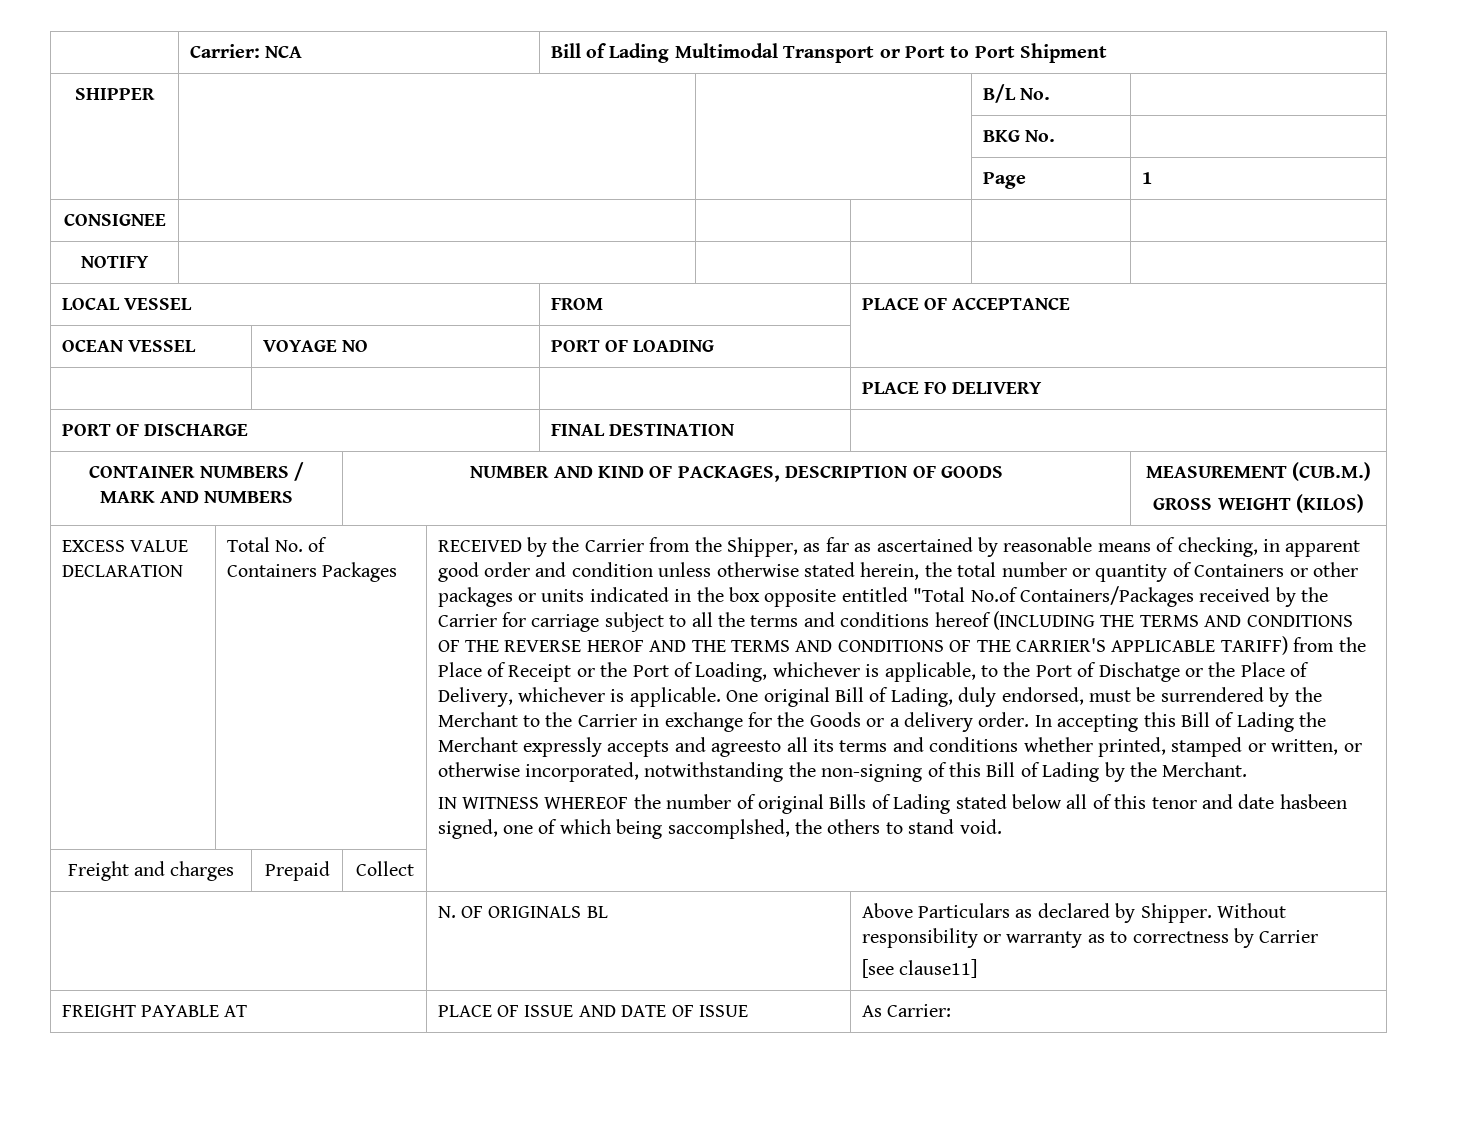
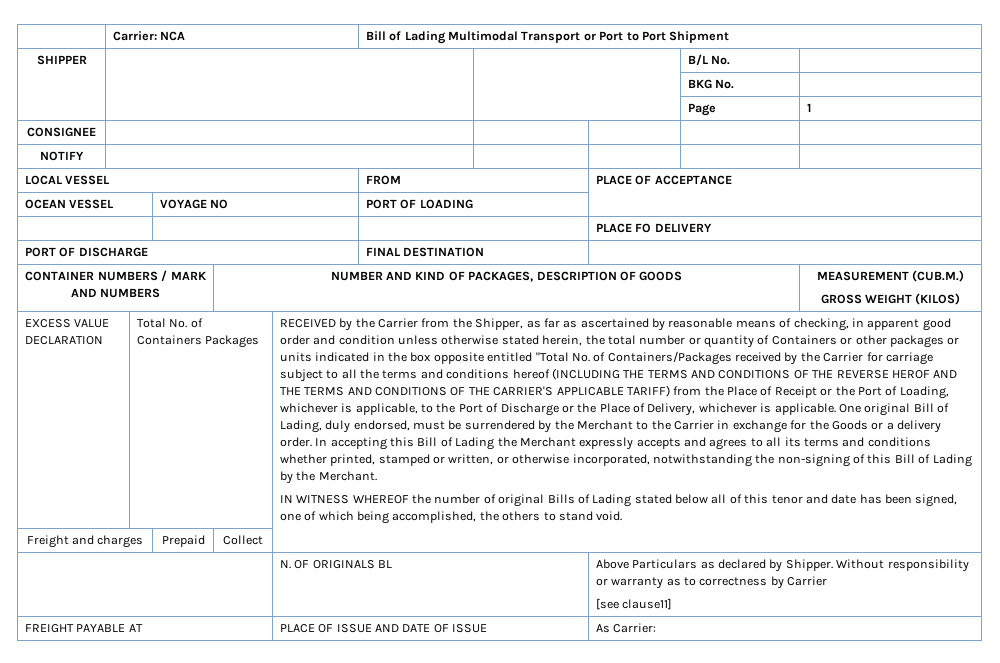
[970,587,1018,602] No.of -> [571,352,606,362] No. of
[1098,662,1180,682] Dischatge -> [500,403,559,416] Discharge
[711,740,782,757] agreesto -> [709,438,763,450] agrees to
[1279,794,1347,809] hasbeen -> [859,494,913,504] has been
[667,819,790,839] saccomplshed, -> [392,511,477,523] accomplished,

